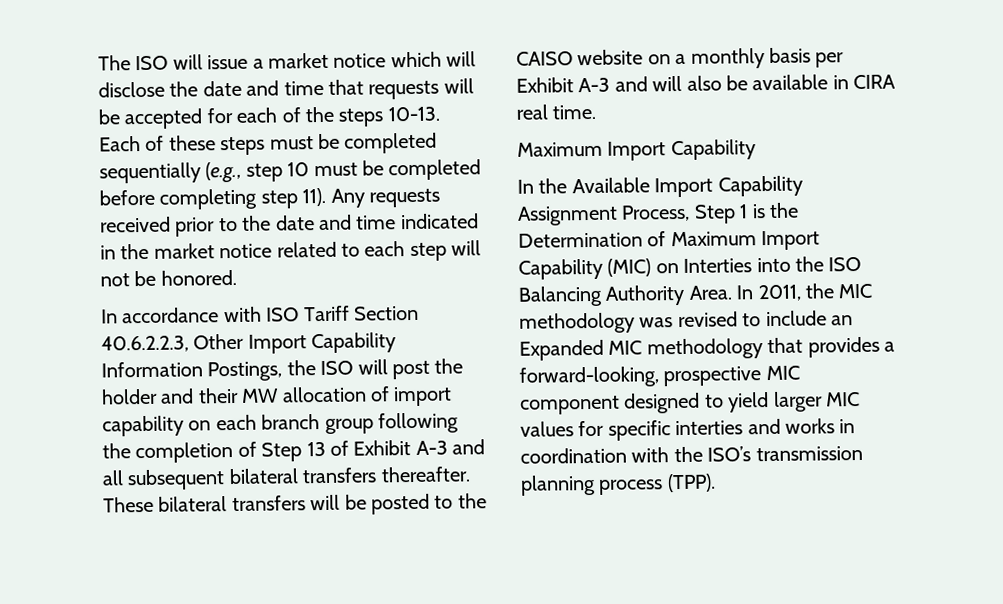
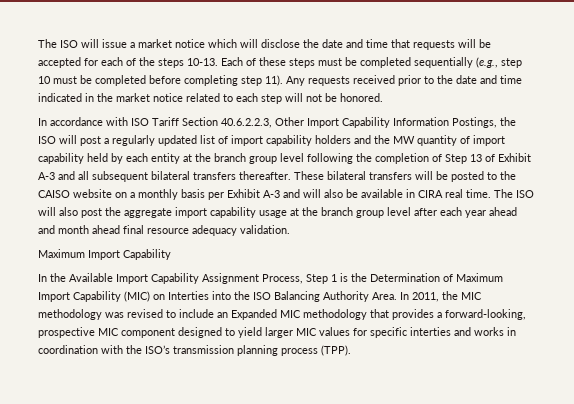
[434,358,464,374] [101,386,453,407] [102,414,374,437] the holder and their MW allocation of import capability on each branch group -> [104,135,505,146] [38,153,304,164] a regularly updated list of import capability holders and the MW quantity of import capability held by each entity at the branch group level
(597, 112) none -> [494,189,534,198] [38,207,517,218] [38,225,290,236] The ISO will also post the aggregate import capability usage at the branch group level after each year ahead and month ahead final resource adequacy validation.

